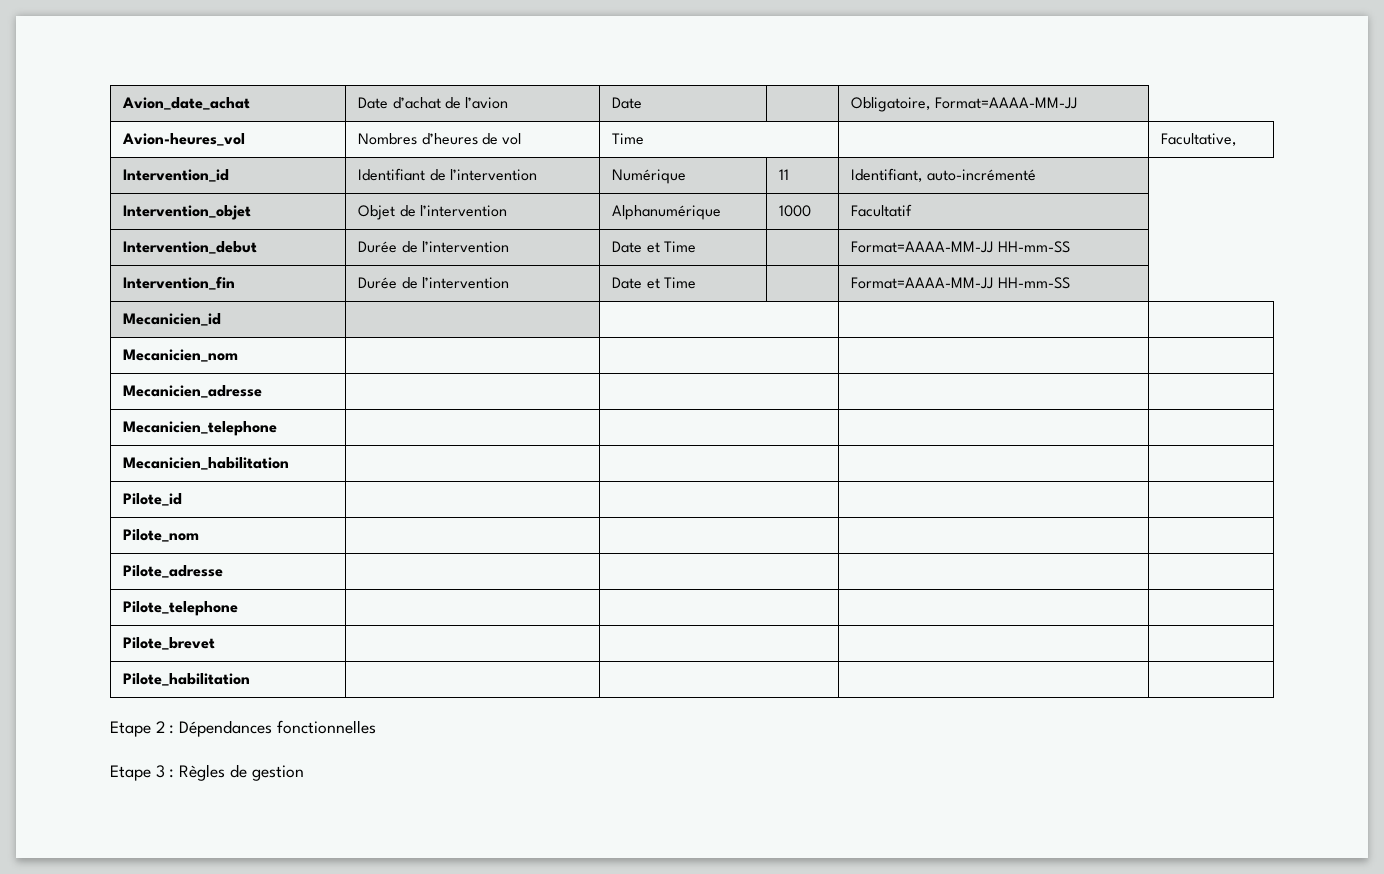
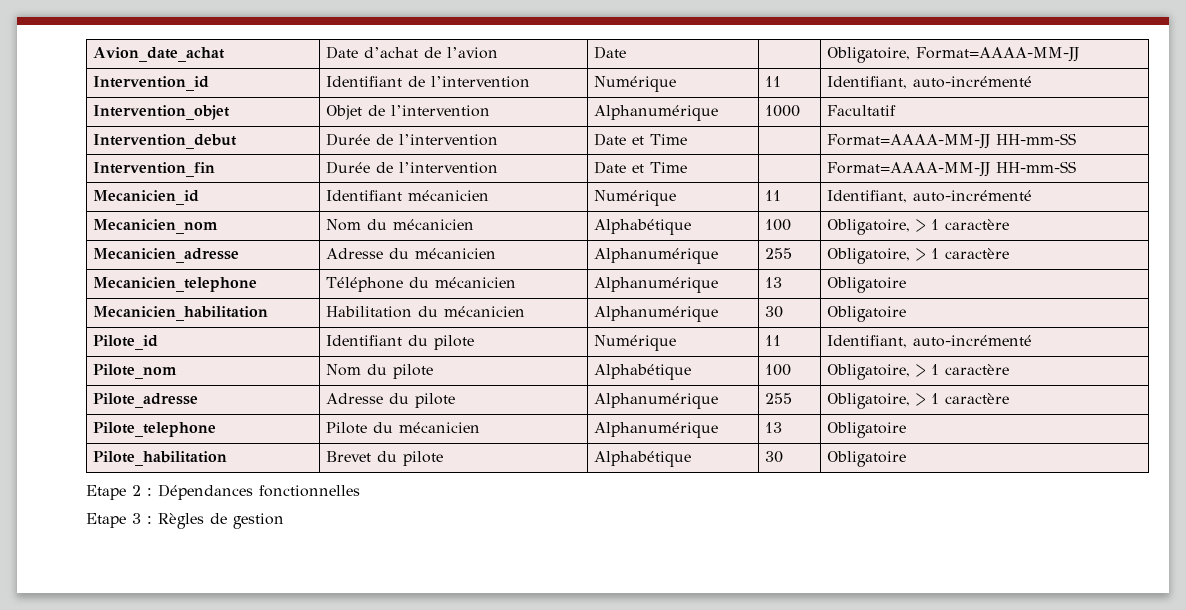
[122,133,246,146] [358,133,522,145] [612,133,645,145] [1161,133,1237,146] // Avion-heures_vol | Nombres d’heures de vol | Time | | Facultative, -> (1080, 54) none
[123,349,239,362] [123,385,263,398] [123,421,278,436] [123,457,290,470] [123,493,183,506] [123,529,200,542] [123,565,224,578] [123,601,239,616] [123,637,216,650] [123,673,251,686] | | | // Mecanicien_nom | | | | // Mecanicien_adresse | | | | // Mecanicien_telephone | | | | // Mecanicien_habilitation | | | | // Pilote_id | | | | // Pilote_nom | | | | // Pilote_adresse | | | | // Pilote_telephone | | | | // Pilote_brevet | | | | // Pilote_habilitation | | | | -> [326,190,490,201] [594,190,677,206] [765,190,782,201] [827,190,1033,203] [93,219,219,234] [326,219,475,231] [594,219,692,235] [765,219,792,231] [827,219,1010,235] [93,248,240,263] [326,248,497,259] [594,248,719,264] [765,248,793,259] [827,248,1010,264] [93,277,258,292] [326,277,517,292] [594,277,719,293] [765,277,783,288] [827,277,907,293] [93,306,269,321] [326,306,526,318] [594,306,719,322] [765,306,784,318] [827,306,907,322] [93,335,159,350] [326,335,475,350] [594,335,677,351] [765,335,782,346] [827,335,1033,348] [93,364,178,379] [326,364,434,379] [594,364,692,380] [765,364,792,376] [827,364,1010,380] [93,393,199,408] [326,393,456,408] [594,393,719,409] [765,393,793,404] [827,393,1010,409] [93,422,217,437] [326,422,481,434] [594,422,719,438] [765,422,783,433] [827,422,907,438] [93,451,228,466] [326,451,444,466] [594,451,692,467] [765,451,784,463] [827,451,907,467] Identifiant mécanicien | Numérique | 11 | Identifiant, auto-incrémenté // Mecanicien_nom | Nom du mécanicien | Alphabétique | 100 | Obligatoire, > 1 caractère // Mecanicien_adresse | Adresse du mécanicien | Alphanumérique | 255 | Obligatoire, > 1 caractère // Mecanicien_telephone | Téléphone du mécanicien | Alphanumérique | 13 | Obligatoire // Mecanicien_habilitation | Habilitation du mécanicien | Alphanumérique | 30 | Obligatoire // Pilote_id | Identifiant du pilote | Numérique | 11 | Identifiant, auto-incrémenté // Pilote_nom | Nom du pilote | Alphabétique | 100 | Obligatoire, > 1 caractère // Pilote_adresse | Adresse du pilote | Alphanumérique | 255 | Obligatoire, > 1 caractère // Pilote_telephone | Pilote du mécanicien | Alphanumérique | 13 | Obligatoire // Pilote_habilitation | Brevet du pilote | Alphabétique | 30 | Obligatoire

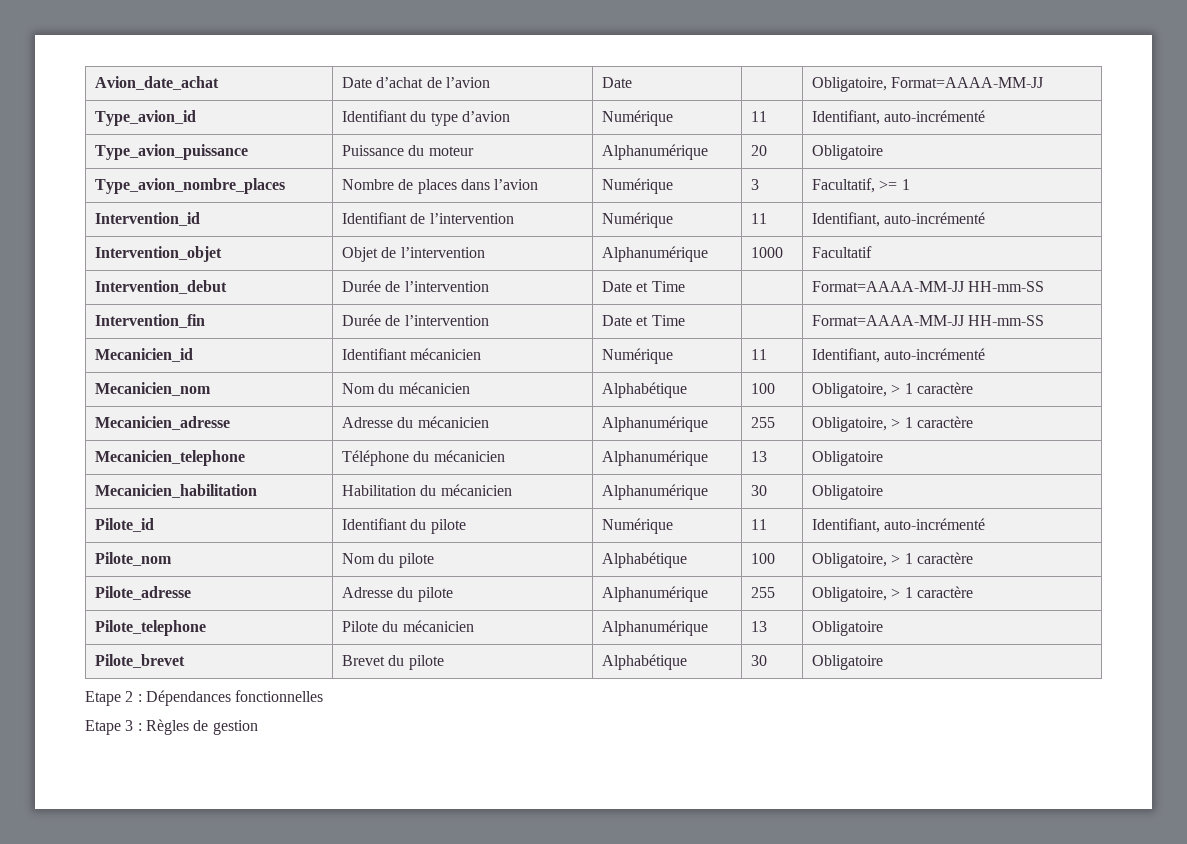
(1080, 54) none -> [94,110,196,126] [341,110,510,126] [601,110,673,126] [750,111,767,122] [811,110,986,125] [94,144,248,160] [341,145,474,156] [601,144,708,160] [750,145,767,156] [811,145,883,160] [94,178,285,194] [341,179,539,194] [601,178,673,194] [750,179,759,190] [811,178,910,193] // Type_avion_id | Identifiant du type d’avion | Numérique | 11 | Identifiant, auto-incrémenté // Type_avion_puissance | Puissance du moteur | Alphanumérique | 20 | Obligatoire // Type_avion_nombre_places | Nombre de places dans l’avion | Numérique | 3 | Facultatif, >= 1
[93,451,228,466] Pilote_habilitation -> [94,654,185,668] Pilote_brevet

